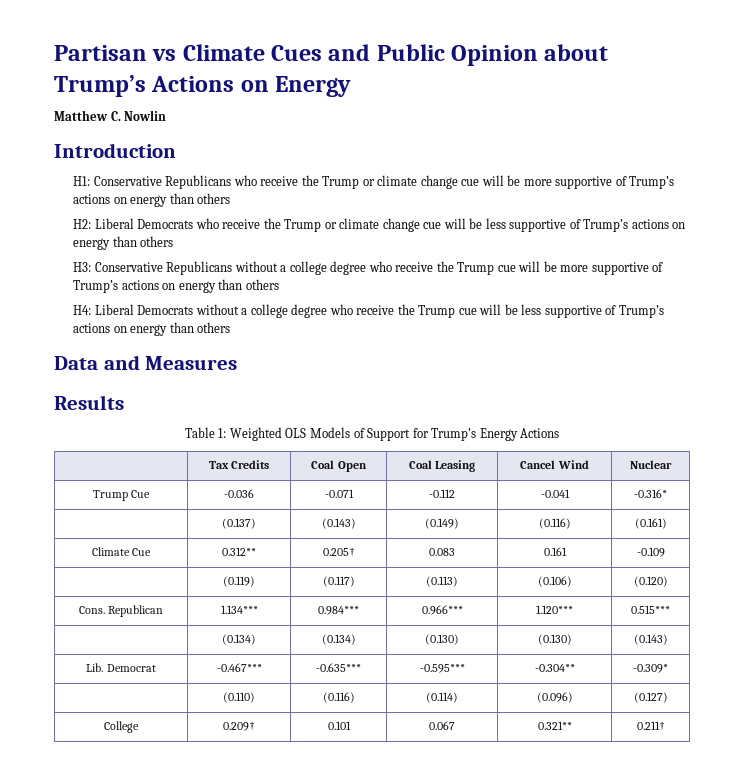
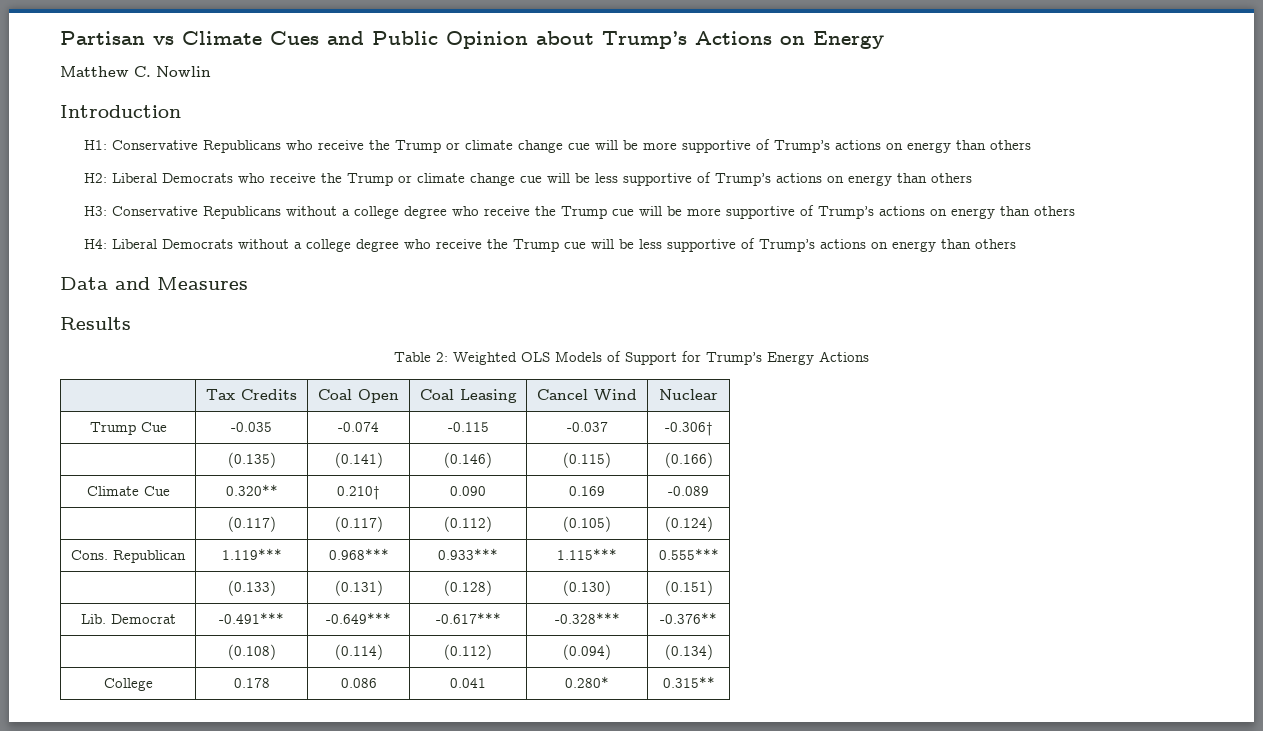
[218,428,227,438] 1: -> [436,352,448,362] 2:
[223,489,254,498] [324,489,354,498] [429,489,455,498] [540,489,570,498] [634,489,667,498] [221,518,256,529] [321,518,356,529] [425,518,459,529] [538,518,571,529] [634,518,667,529] [91,547,152,556] [221,547,256,556] [322,548,355,556] [429,548,455,556] [543,547,567,556] [636,547,665,557] [222,576,255,587] [322,576,355,587] [426,576,458,587] [537,576,572,587] [633,576,668,587] [78,605,164,617] [220,605,258,614] [318,606,359,615] [421,605,463,615] [536,605,573,614] [631,605,670,614] [221,634,256,645] [321,634,356,645] [425,634,459,645] [537,634,572,645] [633,634,668,645] -0.036 | -0.071 | -0.112 | -0.041 | -0.316* // | (0.137) | (0.143) | (0.149) | (0.116) | (0.161) // Climate Cue | 0.312** | 0.205† | 0.083 | 0.161 | -0.109 // | (0.119) | (0.117) | (0.113) | (0.106) | (0.120) // Cons. Republican | 1.134*** | 0.984*** | 0.966*** | 1.120*** | 0.515*** // | (0.134) | (0.134) | (0.130) | (0.130) | (0.143) -> [231,422,272,432] [337,422,379,432] [447,422,489,432] [566,422,608,432] [664,421,713,436] [227,452,276,468] [334,452,383,468] [443,452,492,468] [563,452,611,468] [664,452,713,468] [86,486,170,496] [225,484,278,496] [336,485,380,500] [449,486,486,496] [569,486,605,496] [668,486,709,496] [227,516,276,532] [334,516,383,532] [443,516,492,532] [563,516,611,532] [664,516,713,532] [71,550,186,563] [221,548,282,560] [328,548,389,560] [437,548,498,560] [557,548,617,560] [658,548,719,560] [227,580,276,596] [334,580,383,596] [443,580,492,596] [563,580,611,596] [664,580,713,596] -0.035 | -0.074 | -0.115 | -0.037 | -0.306† // | (0.135) | (0.141) | (0.146) | (0.115) | (0.166) // Climate Cue | 0.320** | 0.210† | 0.090 | 0.169 | -0.089 // | (0.117) | (0.117) | (0.112) | (0.105) | (0.124) // Cons. Republican | 1.119*** | 0.968*** | 0.933*** | 1.115*** | 0.555*** // | (0.133) | (0.131) | (0.128) | (0.130) | (0.151)
[216,663,262,672] [316,663,361,672] [419,664,465,673] [534,664,575,672] [633,664,668,673] [222,692,255,703] [322,692,355,703] [426,692,458,703] [536,692,573,703] [633,692,668,703] [104,721,139,733] [222,722,255,731] [327,721,351,730] [429,721,455,730] [537,721,572,730] [636,721,665,730] -0.467*** | -0.635*** | -0.595*** | -0.304** | -0.309* // | (0.110) | (0.116) | (0.114) | (0.096) | (0.127) // College | 0.209† | 0.101 | 0.067 | 0.321** | 0.211† -> [219,612,284,624] [326,612,391,624] [435,612,501,624] [554,612,620,624] [660,612,717,624] [227,644,276,660] [334,644,383,660] [443,644,492,660] [563,644,611,660] [664,644,713,660] [103,678,153,691] [233,678,270,688] [340,678,377,688] [449,678,486,688] [565,676,609,688] [662,676,715,688] -0.491*** | -0.649*** | -0.617*** | -0.328*** | -0.376** // | (0.108) | (0.114) | (0.112) | (0.094) | (0.134) // College | 0.178 | 0.086 | 0.041 | 0.280* | 0.315**

